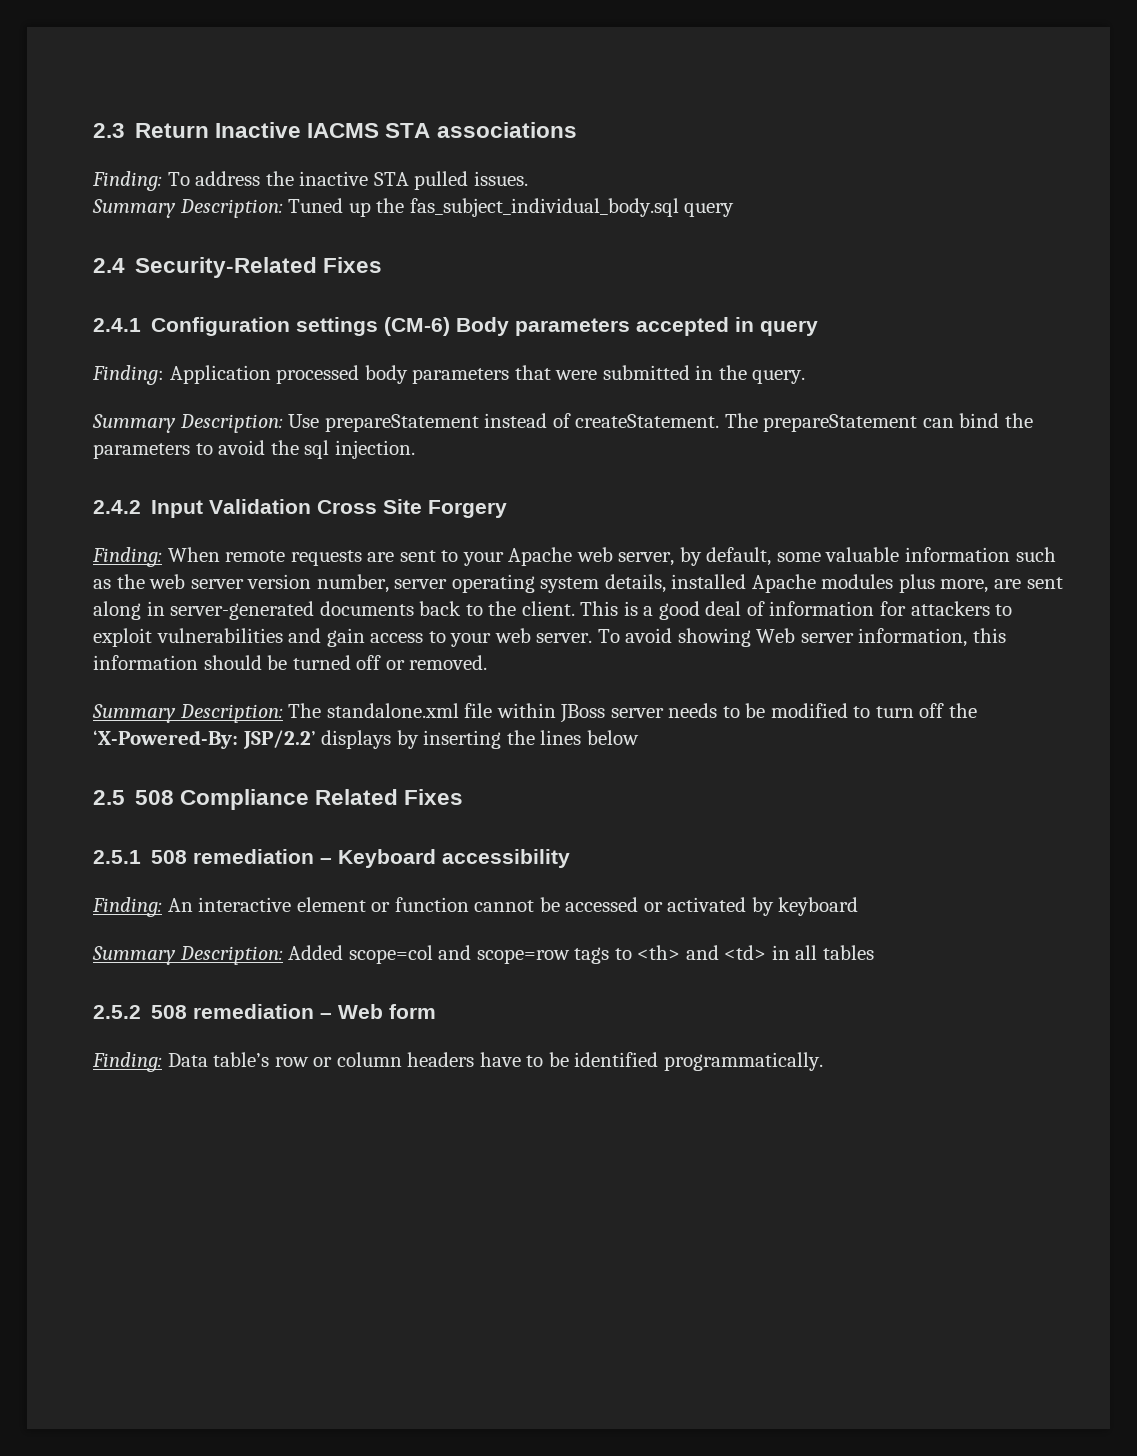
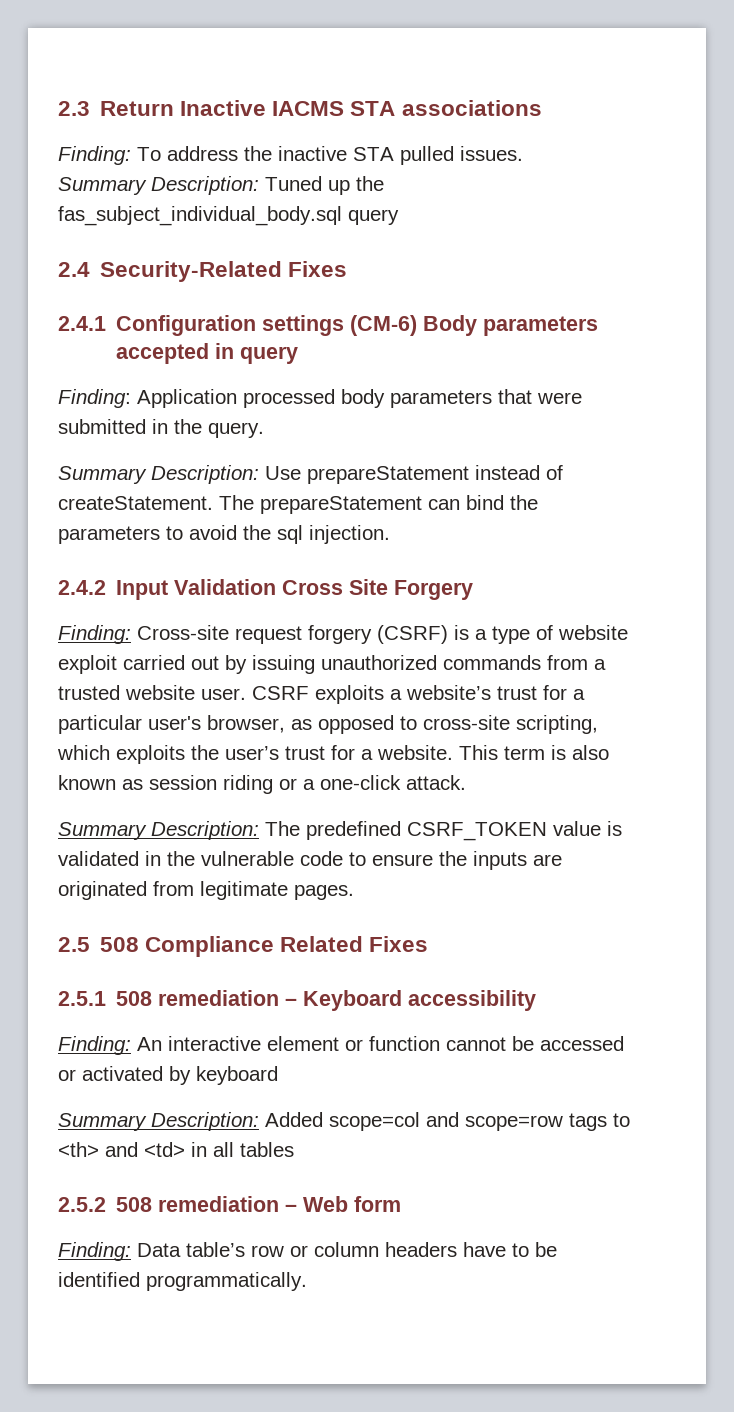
[167,547,1056,566] [93,574,1063,593] [93,601,1013,620] [93,628,1007,647] [93,655,488,670] [92,703,978,723] [93,730,639,749] When remote requests are sent to your Apache web server, by default, some valuable information such as the web server version number, server operating system details, installed Apache modules plus more, are sent along in server-generated documents back to the client. This is a good deal of information for attackers to exploit vulnerabilities and gain access to your web server. To avoid showing Web server information, this information should be turned off or removed. // Summary Description: The standalone.xml file within JBoss server needs to be modified to turn off the ‘X-Powered-By: JSP/2.2’ displays by inserting the lines below -> [137,625,628,644] [58,655,606,674] [58,685,585,704] [58,715,598,734] [57,745,609,764] [58,775,466,794] [58,821,622,841] [58,851,562,870] [58,881,354,900] Cross-site request forgery (CSRF) is a type of website exploit carried out by issuing unauthorized commands from a trusted website user. CSRF exploits a website’s trust for a particular user's browser, as opposed to cross-site scripting, which exploits the user’s trust for a website. This term is also known as session riding or a one-click attack. // Summary Description: The predefined CSRF_TOKEN value is validated in the vulnerable code to ensure the inputs are originated from legitimate pages.

